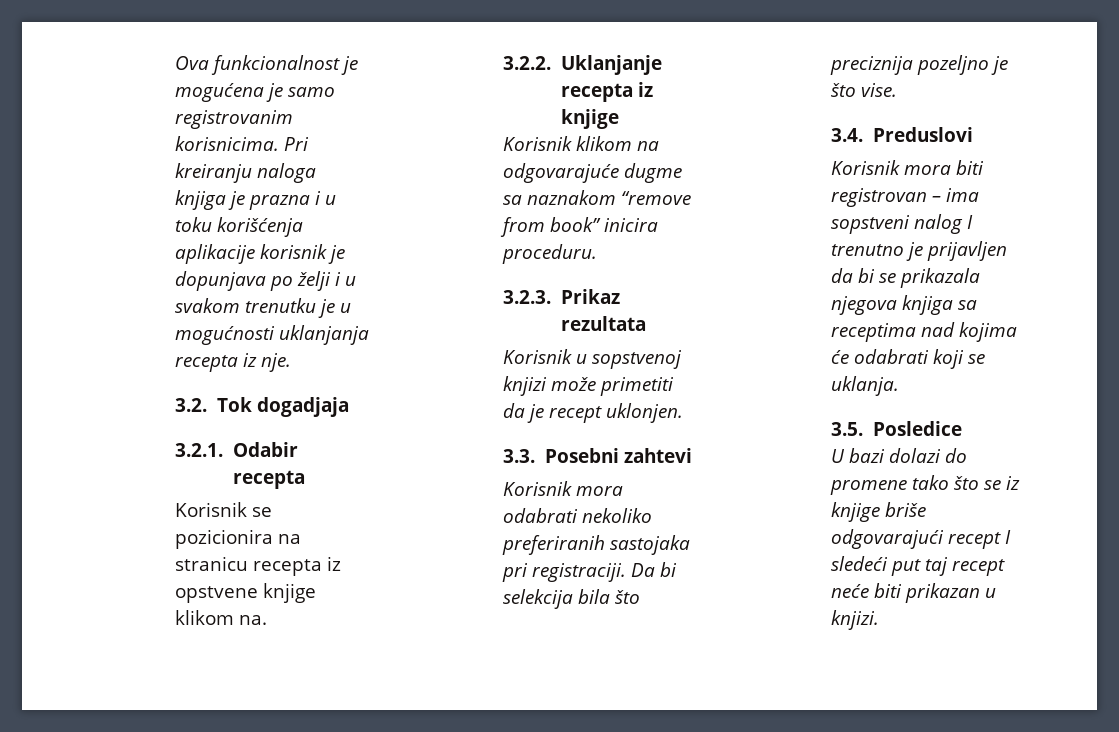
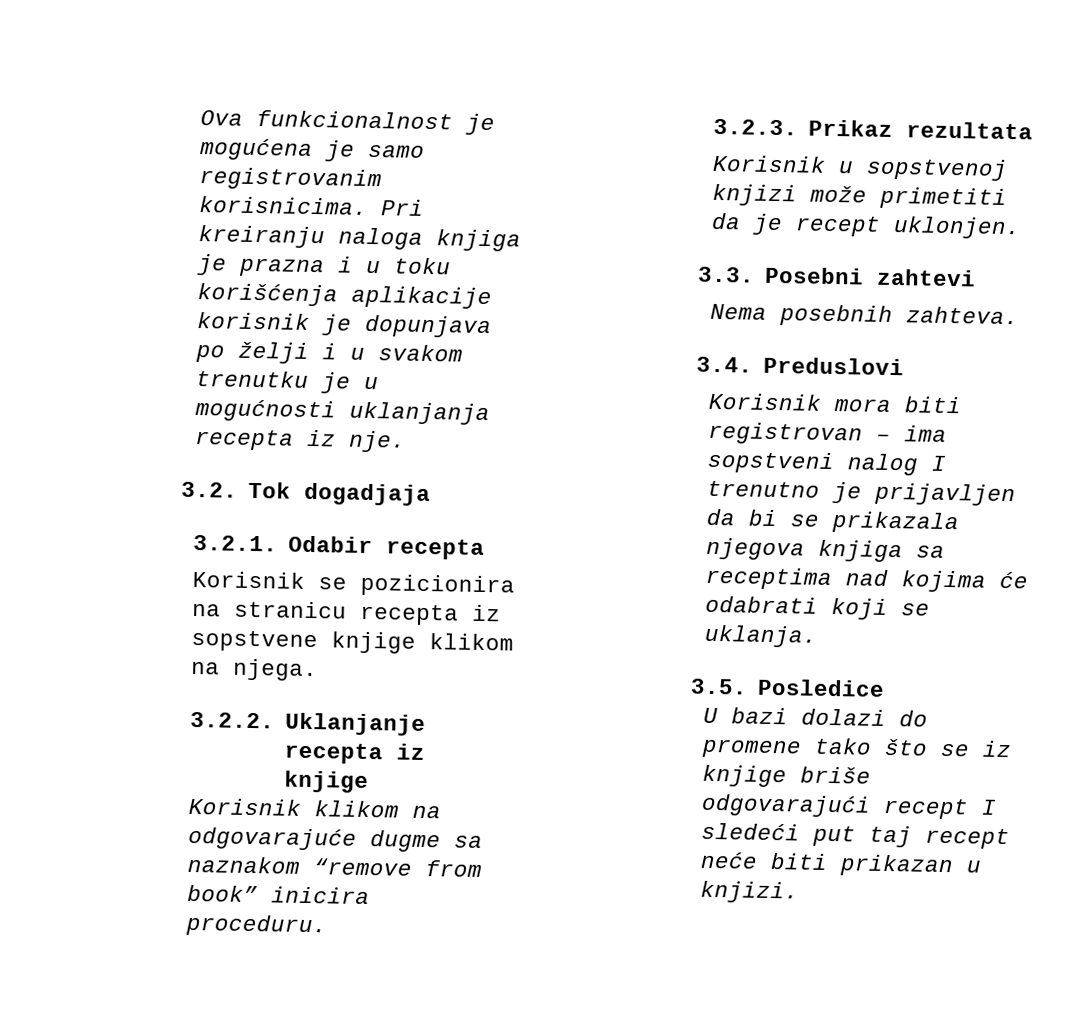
[175,586,259,603] opstvene -> [190,629,318,653] sopstvene
[239,615,268,625] na. -> [190,658,318,682] na njega.
[503,481,624,496] [503,508,653,523] [502,535,691,555] [502,562,678,582] [503,589,641,609] [830,55,1009,75] [831,83,898,97] Korisnik mora odabrati nekoliko preferiranih sastojaka pri registraciji. Da bi selekcija bila što preciznija pozeljno je što vise. -> [709,303,1019,328] Nema posebnih zahteva.

